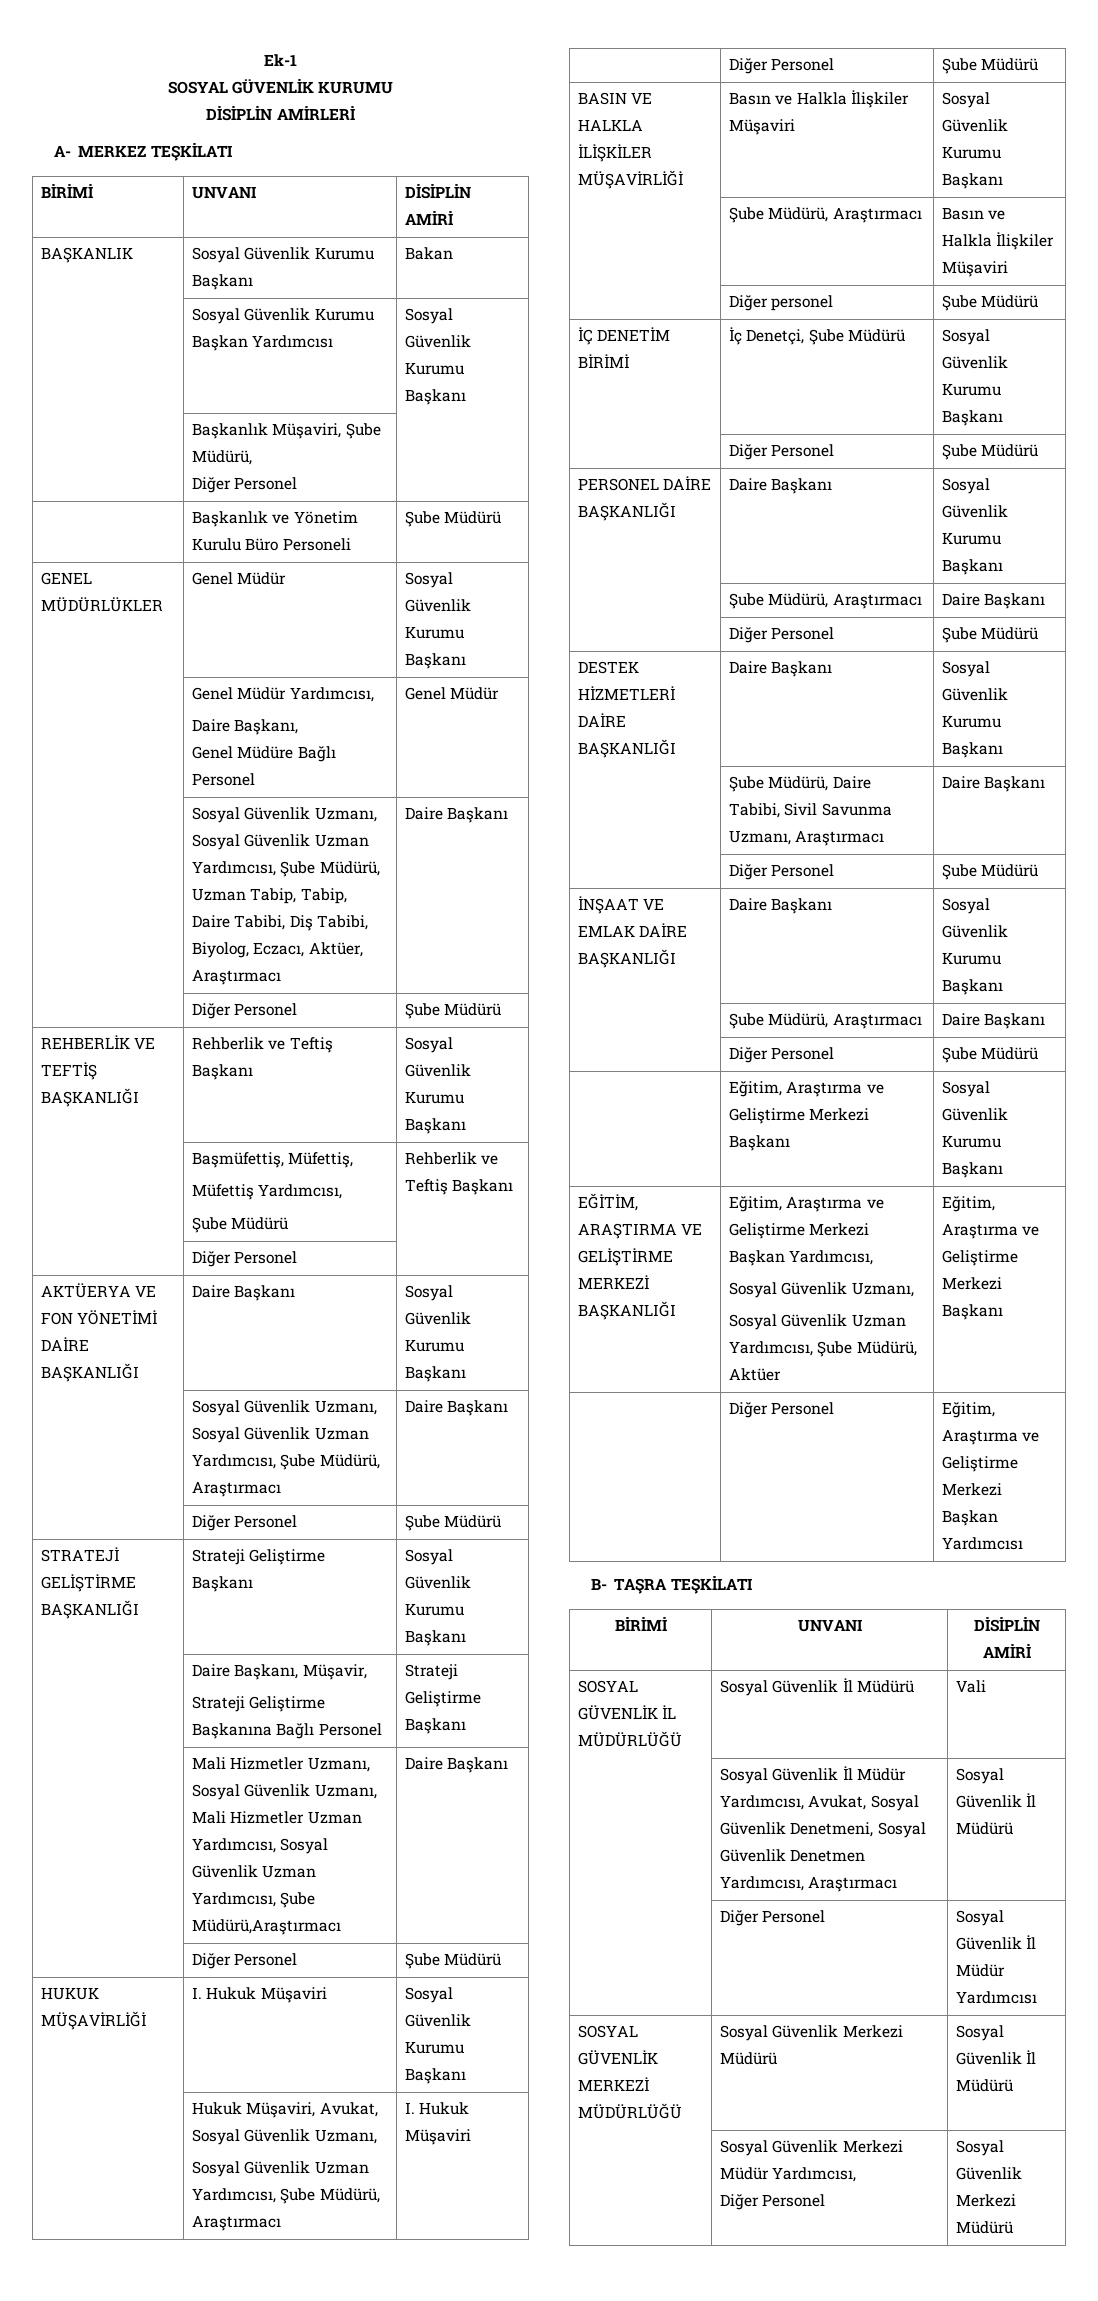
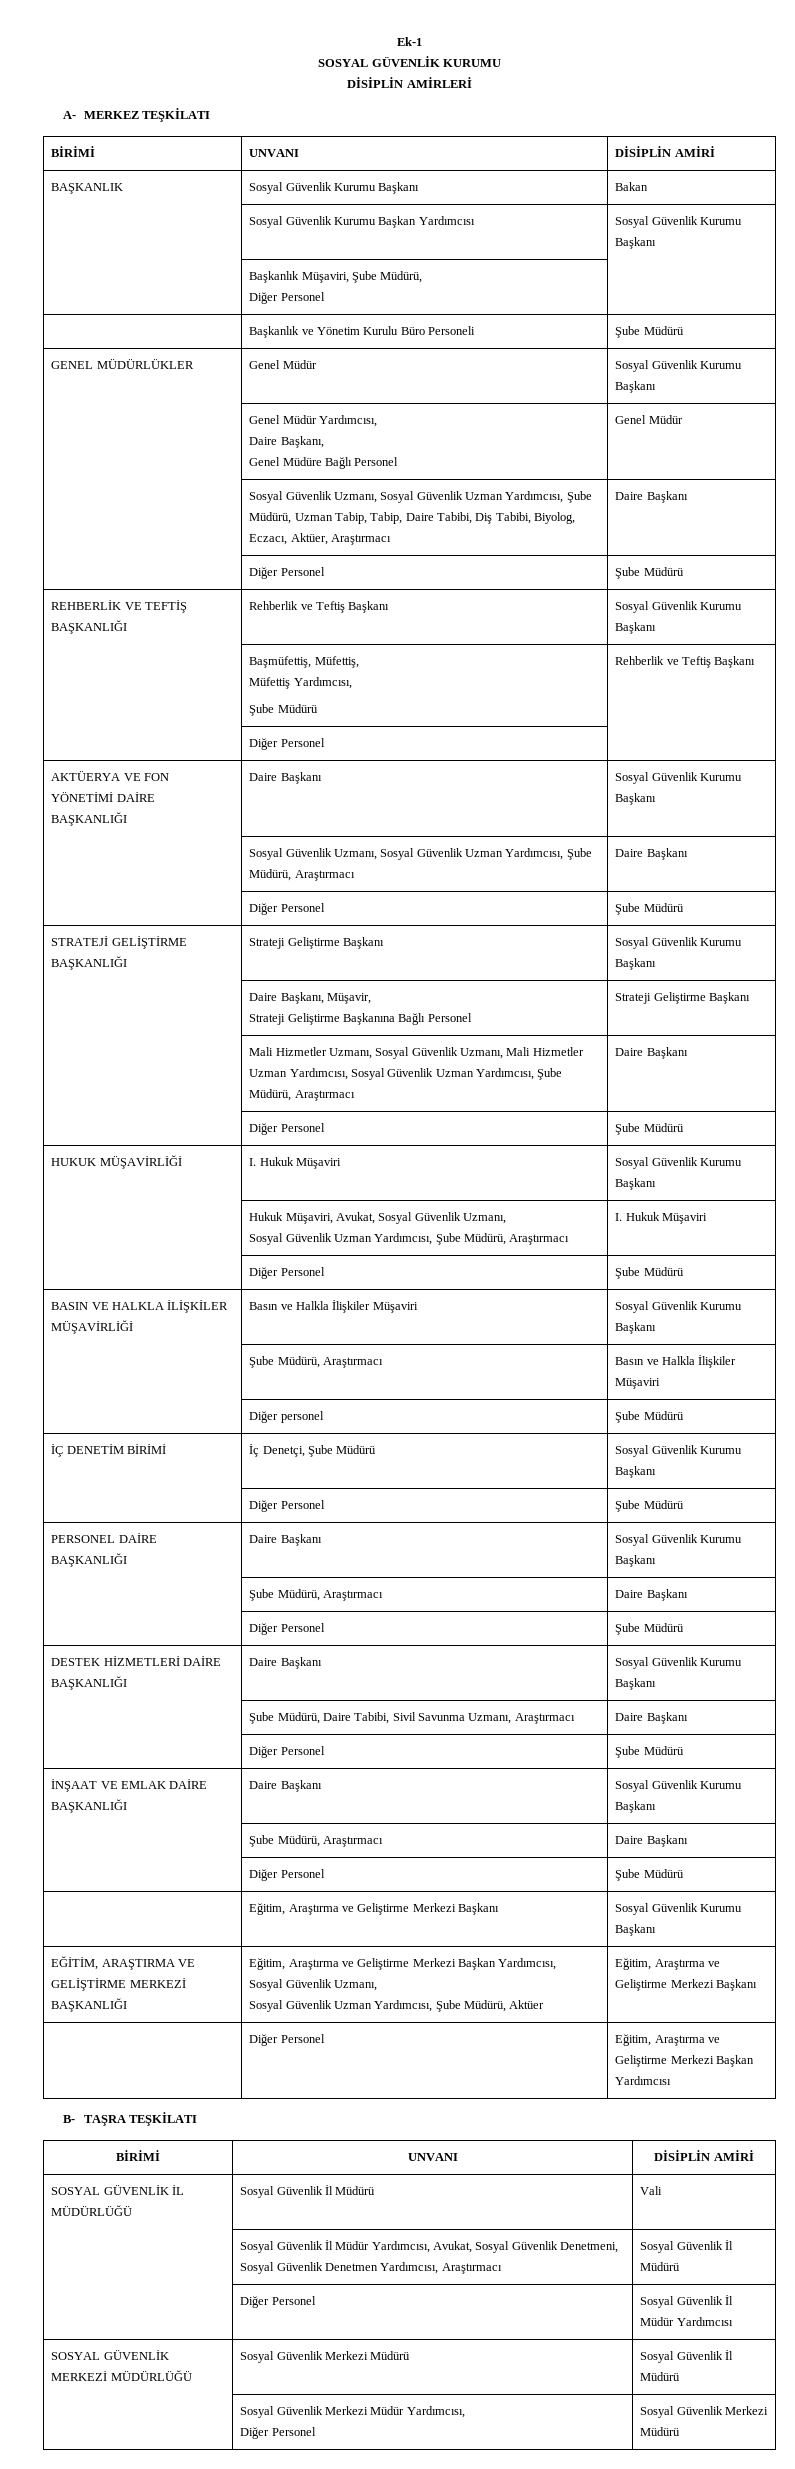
[192,1919,342,1935] Müdürü,Araştırmacı -> [249,1089,355,1101] Müdürü, Araştırmacı

